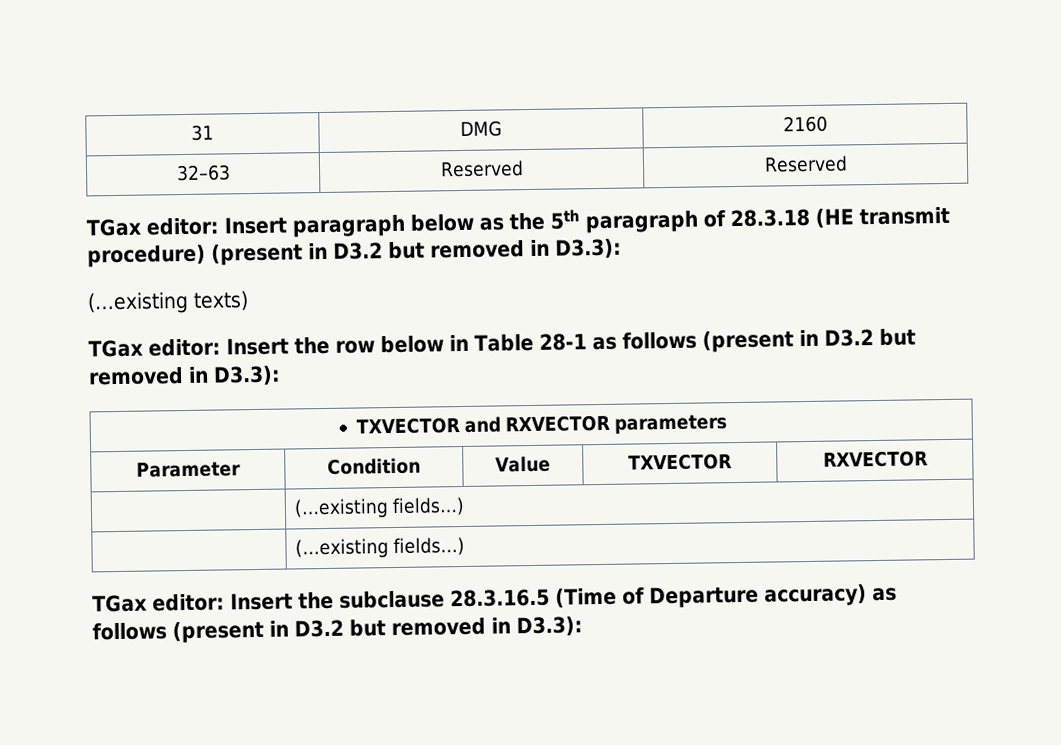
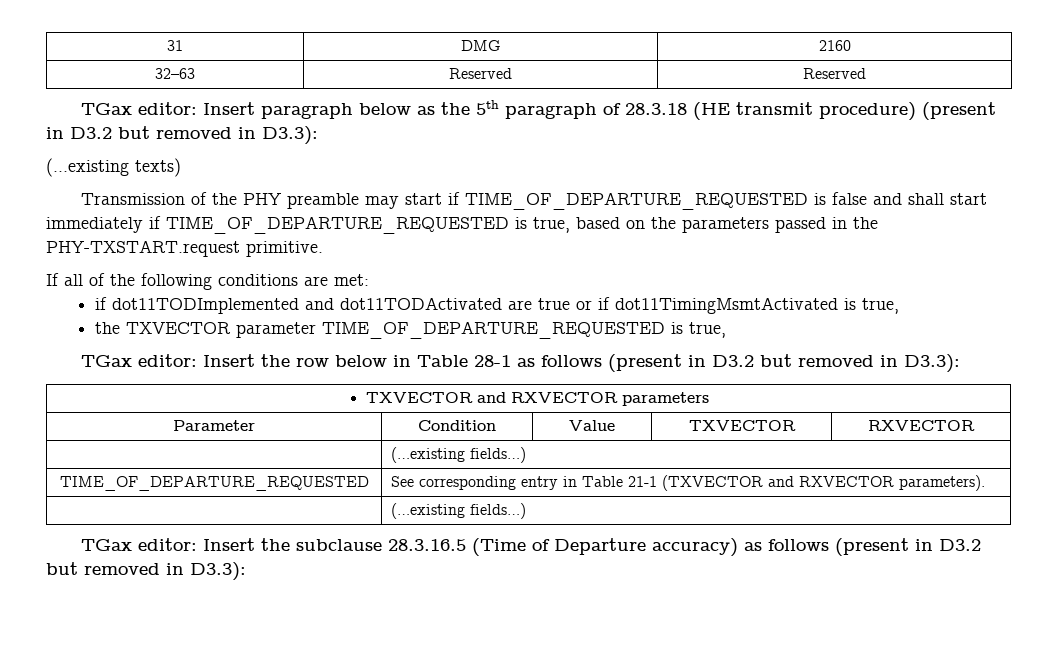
(249, 301) none -> [81,192,988,210] [46,216,878,234] [46,240,323,257] [46,273,369,290] [95,297,900,314] [95,321,727,339] // Transmission of the PHY preamble may start if TIME_OF_DEPARTURE_REQUESTED is false and shall start immediately if TIME_OF_DEPARTURE_REQUESTED is true, based on the parameters passed in the PHY-TXSTART.request primitive. // If all of the following conditions are met: // if dot11TODImplemented and dot11TODActivated are true or if dot11TimingMsmtActivated is true, // the TXVECTOR parameter TIME_OF_DEPARTURE_REQUESTED is true,
(466, 506) none -> [59,476,369,491] [391,475,986,491] // TIME_OF_DEPARTURE_REQUESTED | See corresponding entry in Table 21-1 (TXVECTOR and RXVECTOR parameters).

